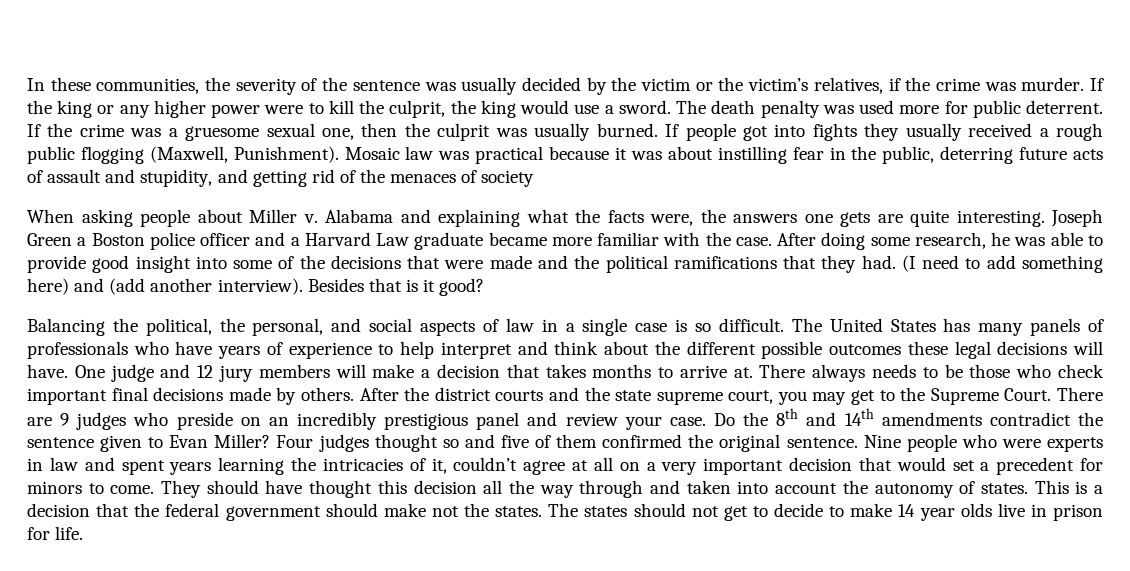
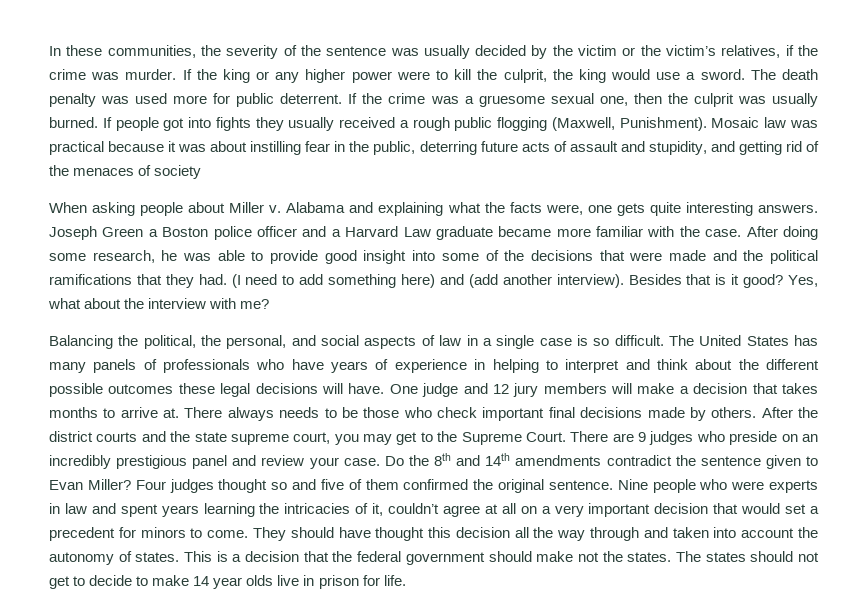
[700,209,1045,227] the answers one gets are quite interesting. -> [587,202,819,216] one gets quite interesting answers.
(485, 287) none -> [788,275,819,287] [48,298,270,309] Yes, what about the interview with me?
[378,341,435,359] to help -> [474,359,558,373] in helping to

